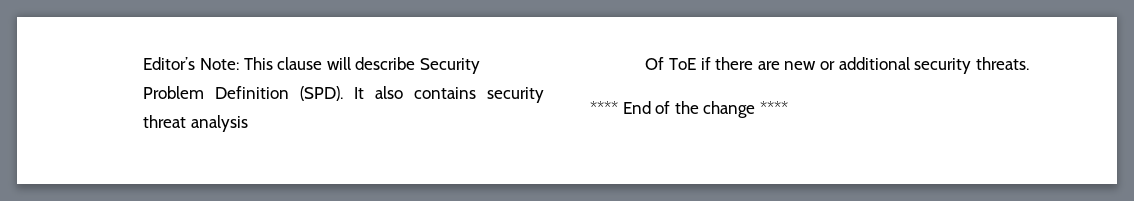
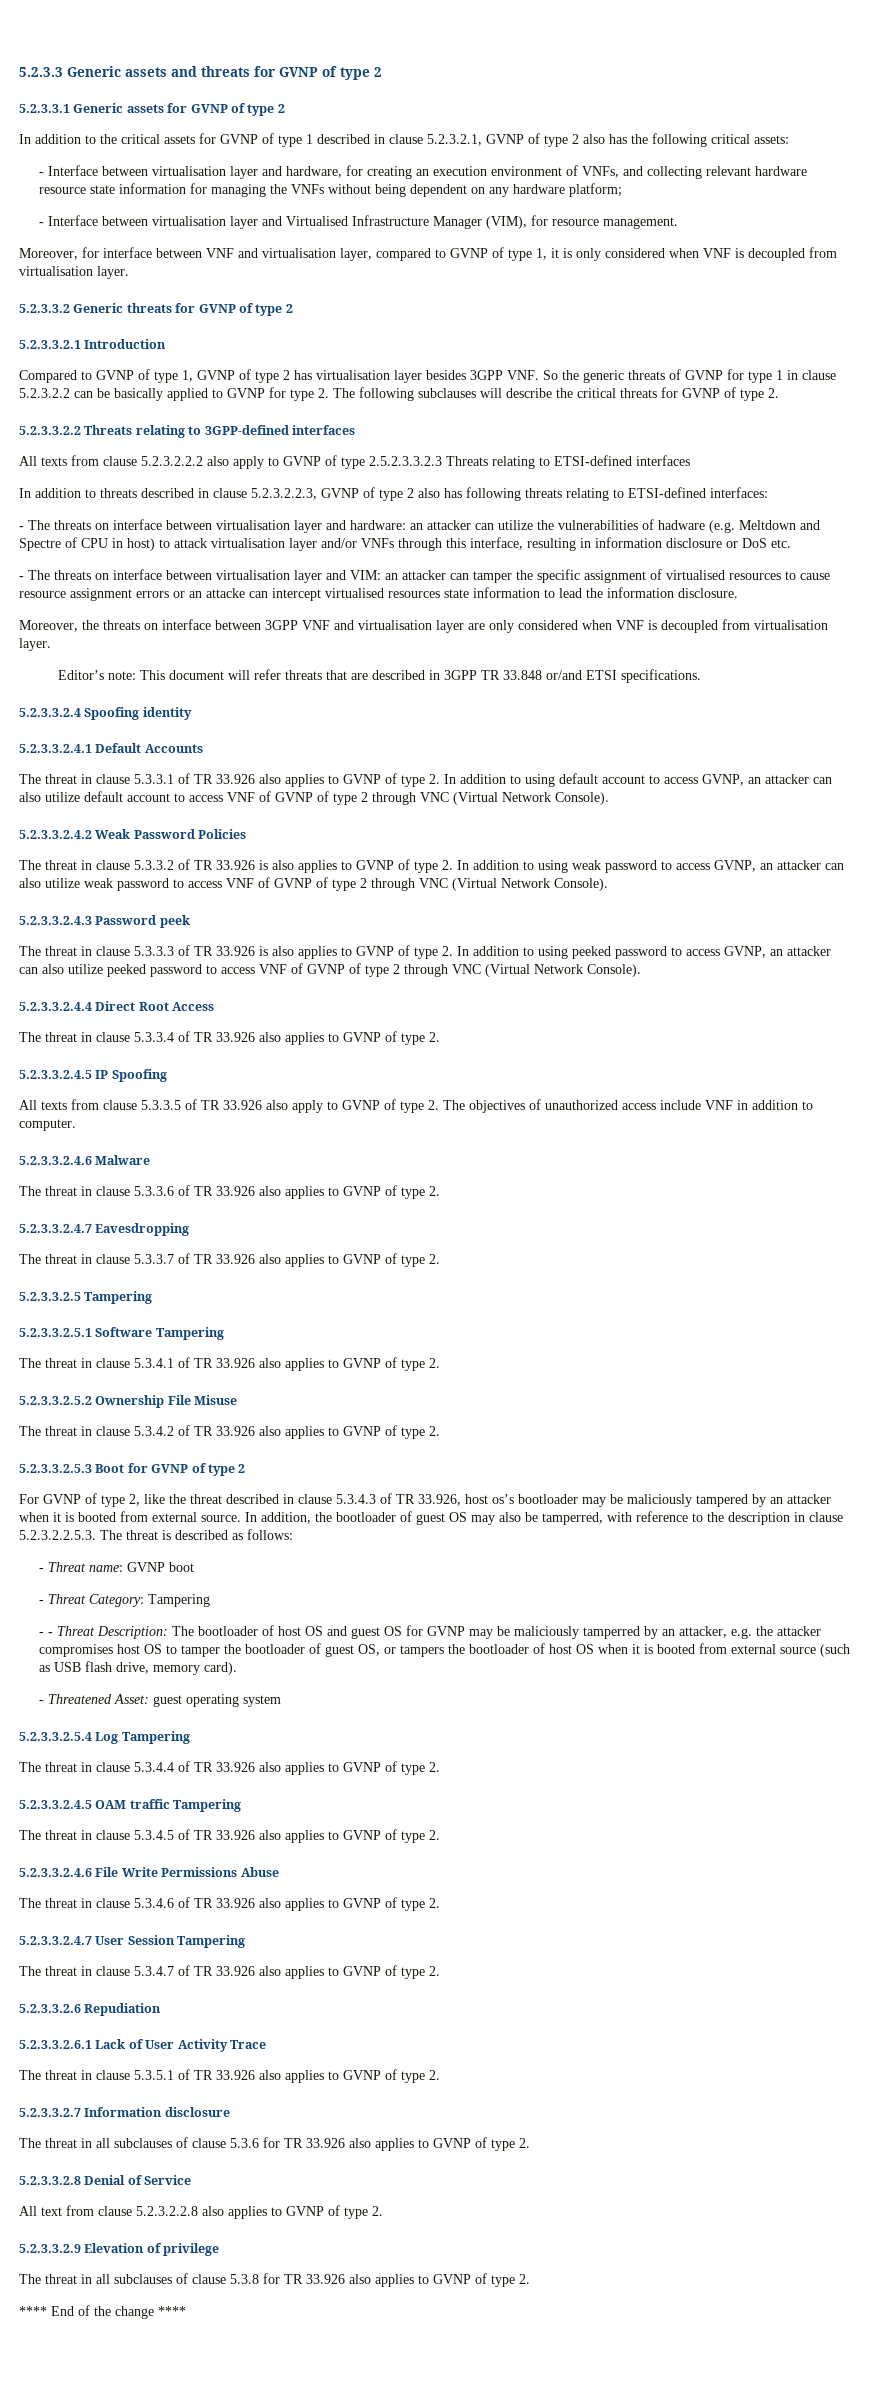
[143,57,480,74] [143,86,544,103] [143,115,248,132] [645,57,1029,74] Editor’s Note: This clause will describe Security Problem Definition (SPD). It also contains security threat analysis // Of ToE if there are new or additional security threats. -> [19,66,382,80] [19,103,285,116] [19,133,789,147] [38,165,807,179] [38,183,622,197] [38,215,678,229] [19,247,837,261] [19,266,129,279] [19,303,293,316] [19,339,167,349] [19,369,836,383] [19,387,779,401] [19,425,355,438] [19,455,690,469] [19,487,768,501] [19,519,820,533] [19,537,791,551] [19,569,830,583] [19,587,738,601] [19,619,828,633] [19,638,51,651] [58,669,702,683] [19,707,192,720] [19,743,203,753] [19,773,832,787] [19,791,609,805] [19,829,247,839] [19,859,844,873] [19,877,608,891] [19,915,190,928] [19,945,831,959] [19,963,641,977] [19,1001,215,1011] [19,1031,440,1045] [19,1069,167,1082] [19,1099,813,1113] [19,1119,76,1131] [19,1155,151,1165] [19,1185,440,1199] [19,1223,190,1236] [19,1253,440,1267] [19,1291,153,1304] [19,1327,224,1340] [19,1357,440,1371] [19,1395,238,1408] [19,1425,440,1439] [19,1463,246,1476] [19,1493,831,1507] [19,1511,843,1525] [19,1529,293,1540] [38,1562,194,1572] [38,1594,210,1607] [38,1625,821,1639] [38,1643,850,1657] [38,1661,237,1675] [38,1694,281,1707] [19,1731,190,1744] [19,1761,440,1775] [19,1799,242,1812] [19,1829,440,1843] [19,1867,279,1877] [19,1897,440,1911] [19,1935,246,1948] [19,1965,440,1979] [19,2003,162,2016] [19,2039,266,2052] [19,2069,440,2083] [19,2107,230,2117] [19,2137,530,2151] [19,2175,192,2185] [19,2205,383,2219] [19,2243,220,2256] [19,2273,530,2287] 5.2.3.3 Generic assets and threats for GVNP of type 2 // 5.2.3.3.1 Generic assets for GVNP of type 2 // In addition to the critical assets for GVNP of type 1 described in clause 5.2.3.2.1, GVNP of type 2 also has the following critical assets: // - Interface between virtualisation layer and hardware, for creating an execution environment of VNFs, and collecting relevant hardware resource state information for managing the VNFs without being dependent on any hardware platform; // - Interface between virtualisation layer and Virtualised Infrastructure Manager (VIM), for resource management. // Moreover, for interface between VNF and virtualisation layer, compared to GVNP of type 1, it is only considered when VNF is decoupled from virtualisation layer. // 5.2.3.3.2 Generic threats for GVNP of type 2 // 5.2.3.3.2.1 Introduction // Compared to GVNP of type 1, GVNP of type 2 has virtualisation layer besides 3GPP VNF. So the generic threats of GVNP for type 1 in clause 5.2.3.2.2 can be basically applied to GVNP for type 2. The following subclauses will describe the critical threats for GVNP of type 2. // 5.2.3.3.2.2 Threats relating to 3GPP-defined interfaces // All texts from clause 5.2.3.2.2.2 also apply to GVNP of type 2.5.2.3.3.2.3 Threats relating to ETSI-defined interfaces // In addition to threats described in clause 5.2.3.2.2.3, GVNP of type 2 also has following threats relating to ETSI-defined interfaces: // - The threats on interface between virtualisation layer and hardware: an attacker can utilize the vulnerabilities of hadware (e.g. Meltdown and Spectre of CPU in host) to attack virtualisation layer and/or VNFs through this interface, resulting in information disclosure or DoS etc. // - The threats on interface between virtualisation layer and VIM: an attacker can tamper the specific assignment of virtualised resources to cause resource assignment errors or an attacke can intercept virtualised resources state information to lead the information disclosure. // Moreover, the threats on interface between 3GPP VNF and virtualisation layer are only considered when VNF is decoupled from virtualisation layer. // Editor’s note: This document will refer threats that are described in 3GPP TR 33.848 or/and ETSI specifications. // 5.2.3.3.2.4 Spoofing identity // 5.2.3.3.2.4.1 Default Accounts // The threat in clause 5.3.3.1 of TR 33.926 also applies to GVNP of type 2. In addition to using default account to access GVNP, an attacker can also utilize default account to access VNF of GVNP of type 2 through VNC (Virtual Network Console). // 5.2.3.3.2.4.2 Weak Password Policies // The threat in clause 5.3.3.2 of TR 33.926 is also applies to GVNP of type 2. In addition to using weak password to access GVNP, an attacker can also utilize weak password to access VNF of GVNP of type 2 through VNC (Virtual Network Console). // 5.2.3.3.2.4.3 Password peek // The threat in clause 5.3.3.3 of TR 33.926 is also applies to GVNP of type 2. In addition to using peeked password to access GVNP, an attacker can also utilize peeked password to access VNF of GVNP of type 2 through VNC (Virtual Network Console). // 5.2.3.3.2.4.4 Direct Root Access // The threat in clause 5.3.3.4 of TR 33.926 also applies to GVNP of type 2. // 5.2.3.3.2.4.5 IP Spoofing // All texts from clause 5.3.3.5 of TR 33.926 also apply to GVNP of type 2. The objectives of unauthorized access include VNF in addition to computer. // 5.2.3.3.2.4.6 Malware // The threat in clause 5.3.3.6 of TR 33.926 also applies to GVNP of type 2. // 5.2.3.3.2.4.7 Eavesdropping // The threat in clause 5.3.3.7 of TR 33.926 also applies to GVNP of type 2. // 5.2.3.3.2.5 Tampering // 5.2.3.3.2.5.1 Software Tampering // The threat in clause 5.3.4.1 of TR 33.926 also applies to GVNP of type 2. // 5.2.3.3.2.5.2 Ownership File Misuse // The threat in clause 5.3.4.2 of TR 33.926 also applies to GVNP of type 2. // 5.2.3.3.2.5.3 Boot for GVNP of type 2 // For GVNP of type 2, like the threat described in clause 5.3.4.3 of TR 33.926, host os’s bootloader may be maliciously tampered by an attacker when it is booted from external source. In addition, the bootloader of guest OS may also be tamperred, with reference to the description in clause 5.2.3.2.2.5.3. The threat is described as follows: // - Threat name: GVNP boot // - Threat Category: Tampering // - - Threat Description: The bootloader of host OS and guest OS for GVNP may be maliciously tamperred by an attacker, e.g. the attacker compromises host OS to tamper the bootloader of guest OS, or tampers the bootloader of host OS when it is booted from external source (such as USB flash drive, memory card). // - Threatened Asset: guest operating system // 5.2.3.3.2.5.4 Log Tampering // The threat in clause 5.3.4.4 of TR 33.926 also applies to GVNP of type 2. // 5.2.3.3.2.4.5 OAM traffic Tampering // The threat in clause 5.3.4.5 of TR 33.926 also applies to GVNP of type 2. // 5.2.3.3.2.4.6 File Write Permissions Abuse // The threat in clause 5.3.4.6 of TR 33.926 also applies to GVNP of type 2. // 5.2.3.3.2.4.7 User Session Tampering // The threat in clause 5.3.4.7 of TR 33.926 also applies to GVNP of type 2. // 5.2.3.3.2.6 Repudiation // 5.2.3.3.2.6.1 Lack of User Activity Trace // The threat in clause 5.3.5.1 of TR 33.926 also applies to GVNP of type 2. // 5.2.3.3.2.7 Information disclosure // The threat in all subclauses of clause 5.3.6 for TR 33.926 also applies to GVNP of type 2. // 5.2.3.3.2.8 Denial of Service // All text from clause 5.2.3.2.2.8 also applies to GVNP of type 2. // 5.2.3.3.2.9 Elevation of privilege // The threat in all subclauses of clause 5.3.8 for TR 33.926 also applies to GVNP of type 2.

